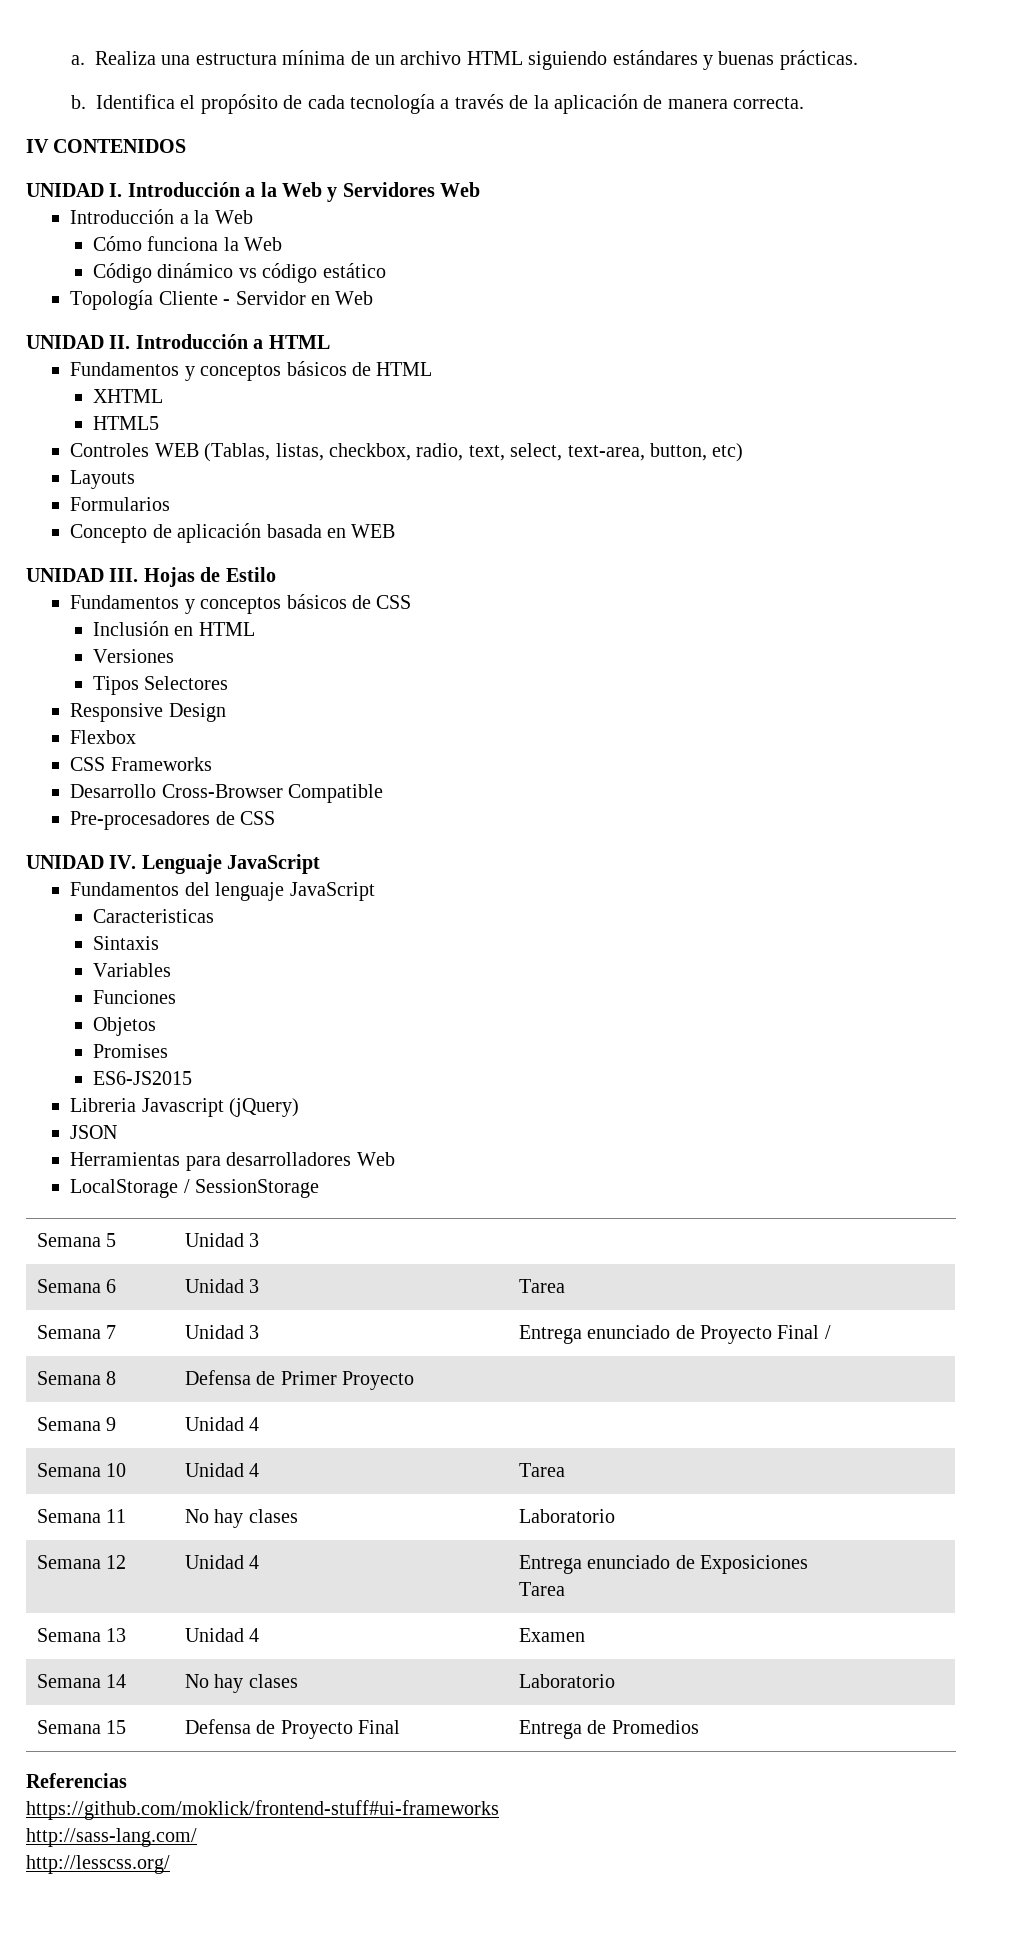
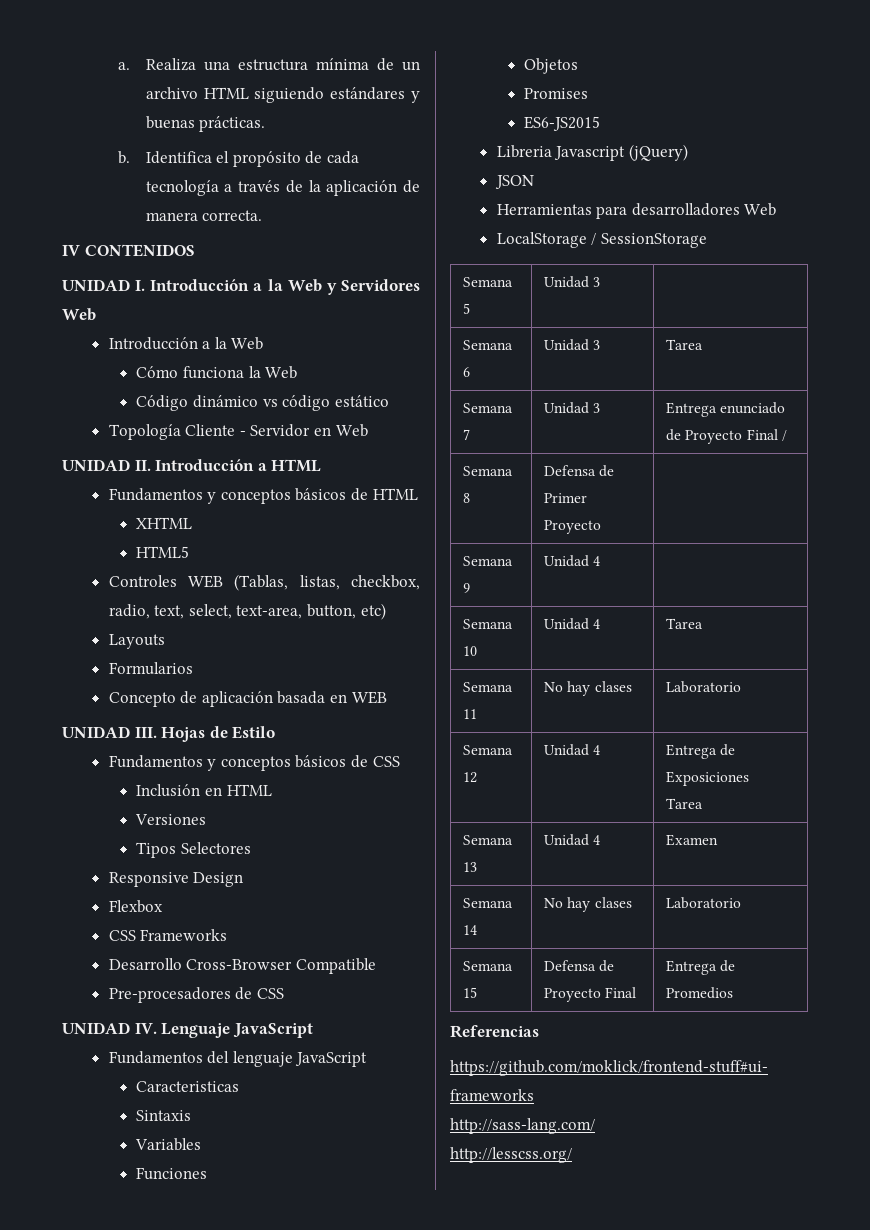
[587,1555,671,1569] enunciado -> (718, 751) none

